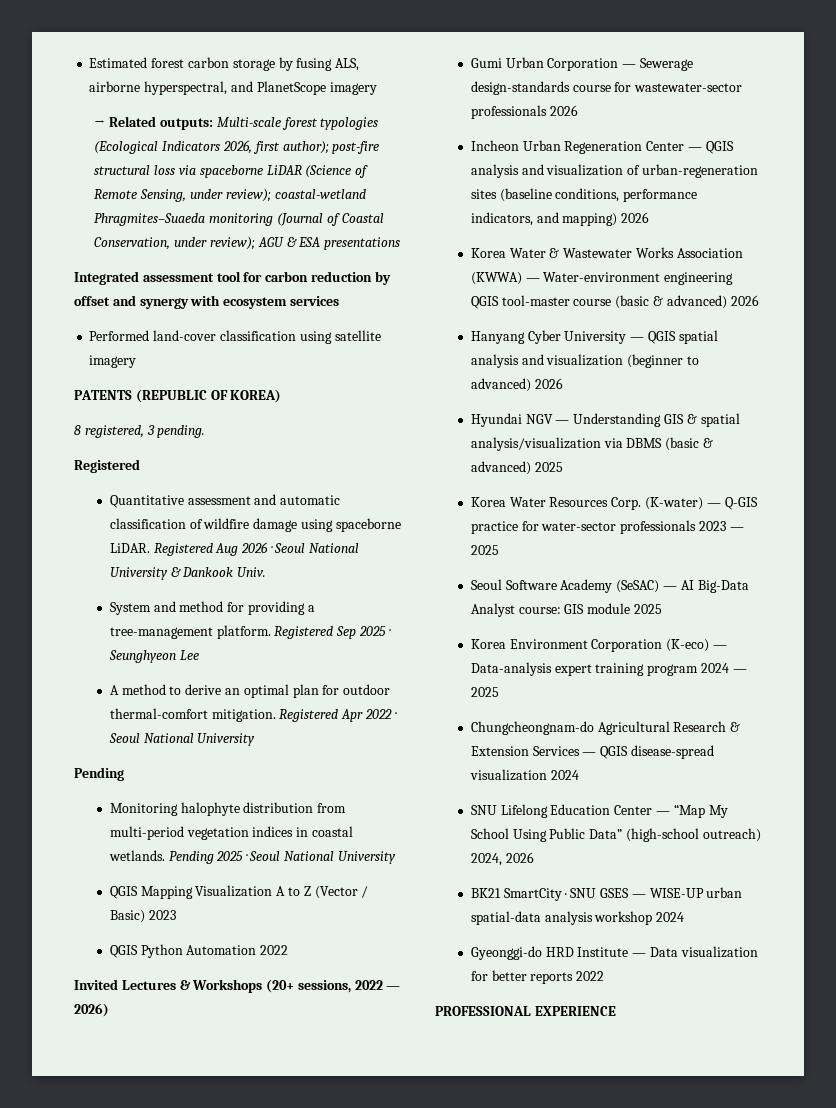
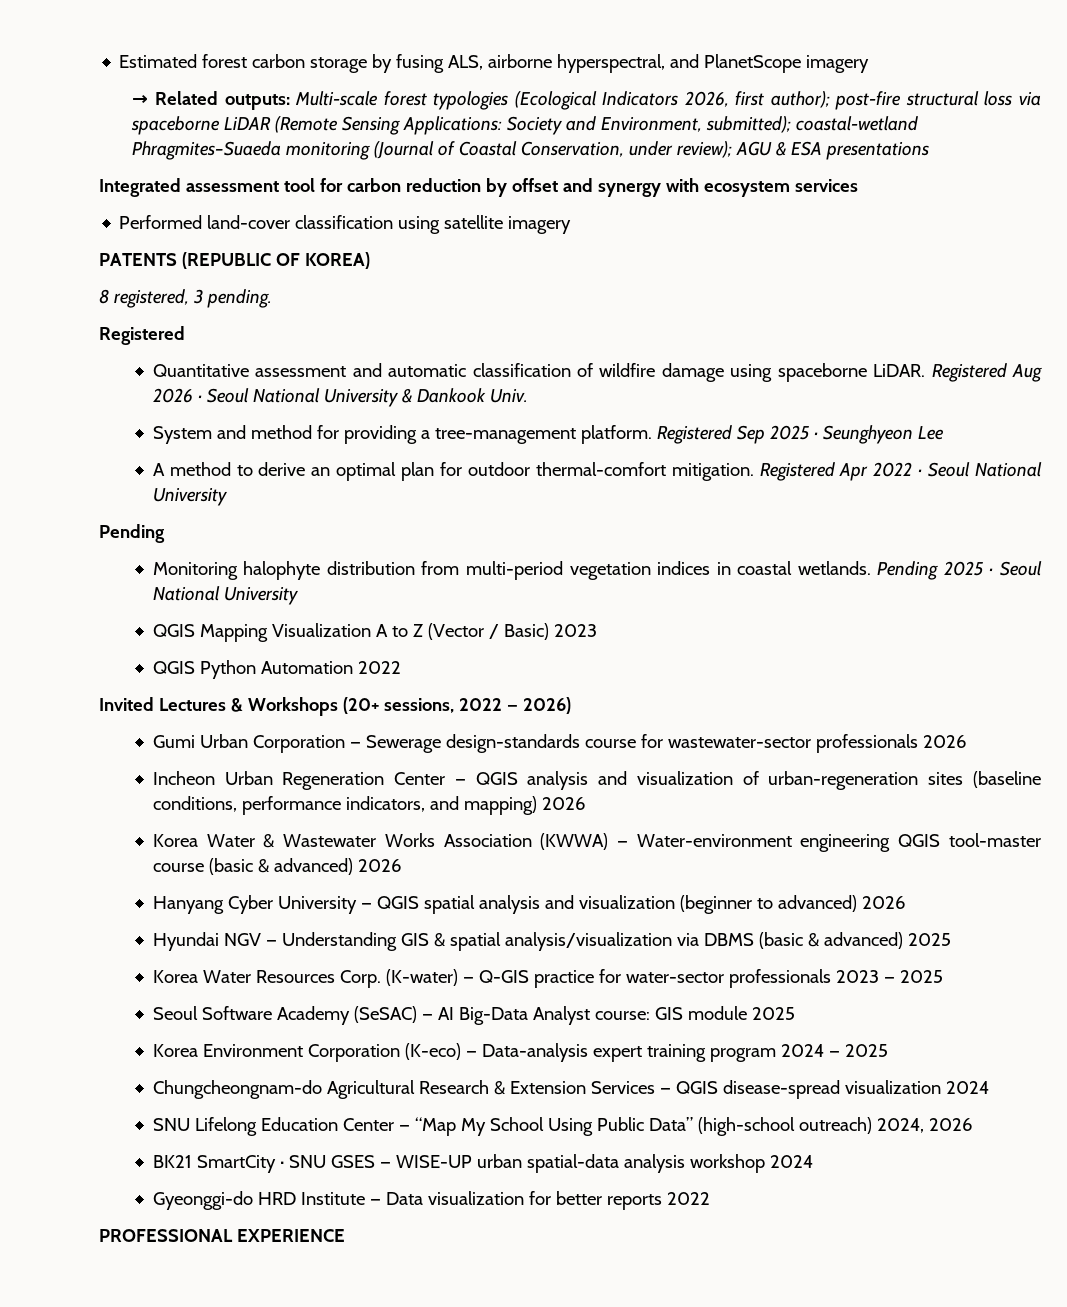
[305,165,369,178] [94,189,271,202] (Science of Remote Sensing, under review); -> [275,116,792,135] (Remote Sensing Applications: Society and Environment, submitted);

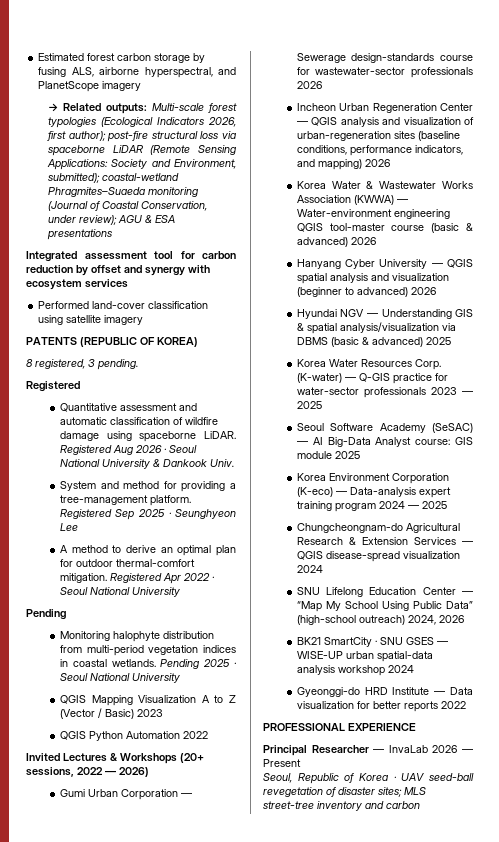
(345, 1235) none -> [263,745,473,756] [263,759,301,767] [263,773,474,784] [263,787,426,797] [263,801,420,811] // Principal Researcher — InvaLab 2026 — Present // Seoul, Republic of Korea · UAV seed-ball revegetation of disaster sites; MLS street-tree inventory and carbon

